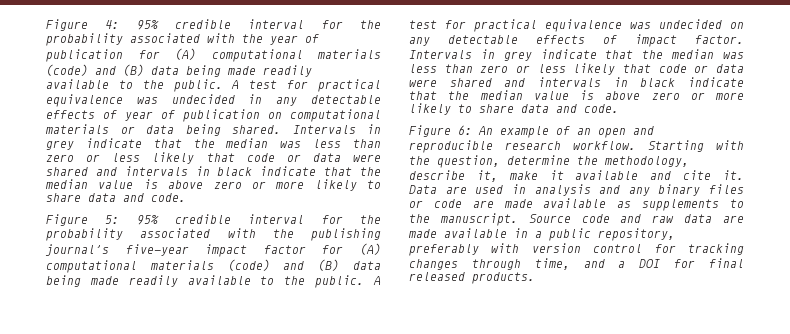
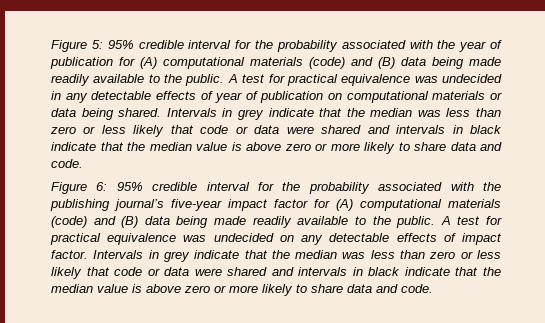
[46,19,120,31] Figure 4: -> [51,40,103,52] Figure 5:
[105,215,120,224] 5: -> [96,182,108,191] 6:
[409,125,654,138] [409,140,744,153] [409,155,689,168] [409,170,744,182] [409,184,744,196] [409,198,744,211] [409,213,744,226] [408,228,675,241] [409,243,744,256] [409,258,744,270] [409,272,535,284] // Figure 6: An example of an open and reproducible research workflow. Starting with the question, determine the methodology, describe it, make it available and cite it. Data are used in analysis and any binary files or code are made available as supplements to the manuscript. Source code and raw data are made available in a public repository, preferably with version control for tracking changes through time, and a DOI for final released products. -> (433, 288) none

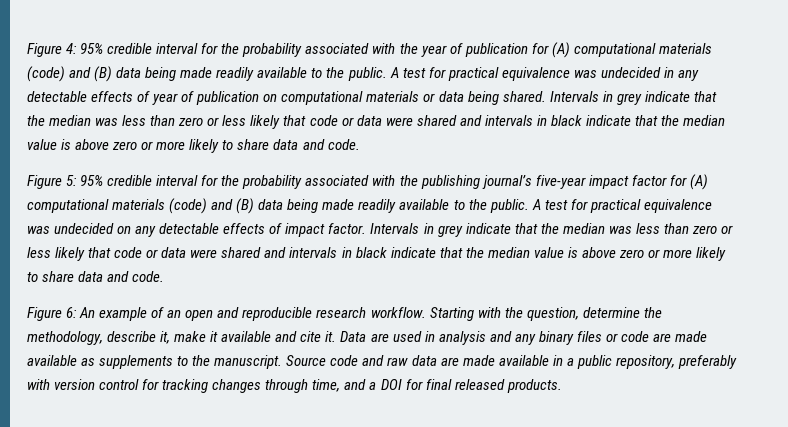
[51,40,103,52] Figure 5: -> [27,43,78,57] Figure 4:
[96,182,108,191] 6: -> [66,175,78,186] 5:
(433, 288) none -> [27,307,662,321] [27,331,708,345] [27,355,737,369] [27,379,562,393] // Figure 6: An example of an open and reproducible research workflow. Starting with the question, determine the methodology, describe it, make it available and cite it. Data are used in analysis and any binary files or code are made available as supplements to the manuscript. Source code and raw data are made available in a public repository, preferably with version control for tracking changes through time, and a DOI for final released products.

